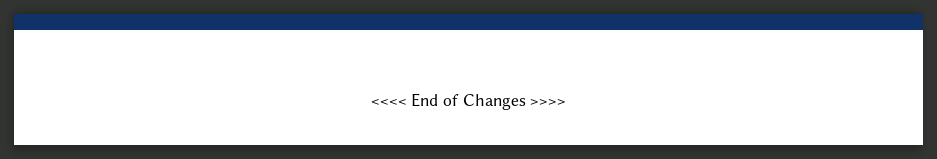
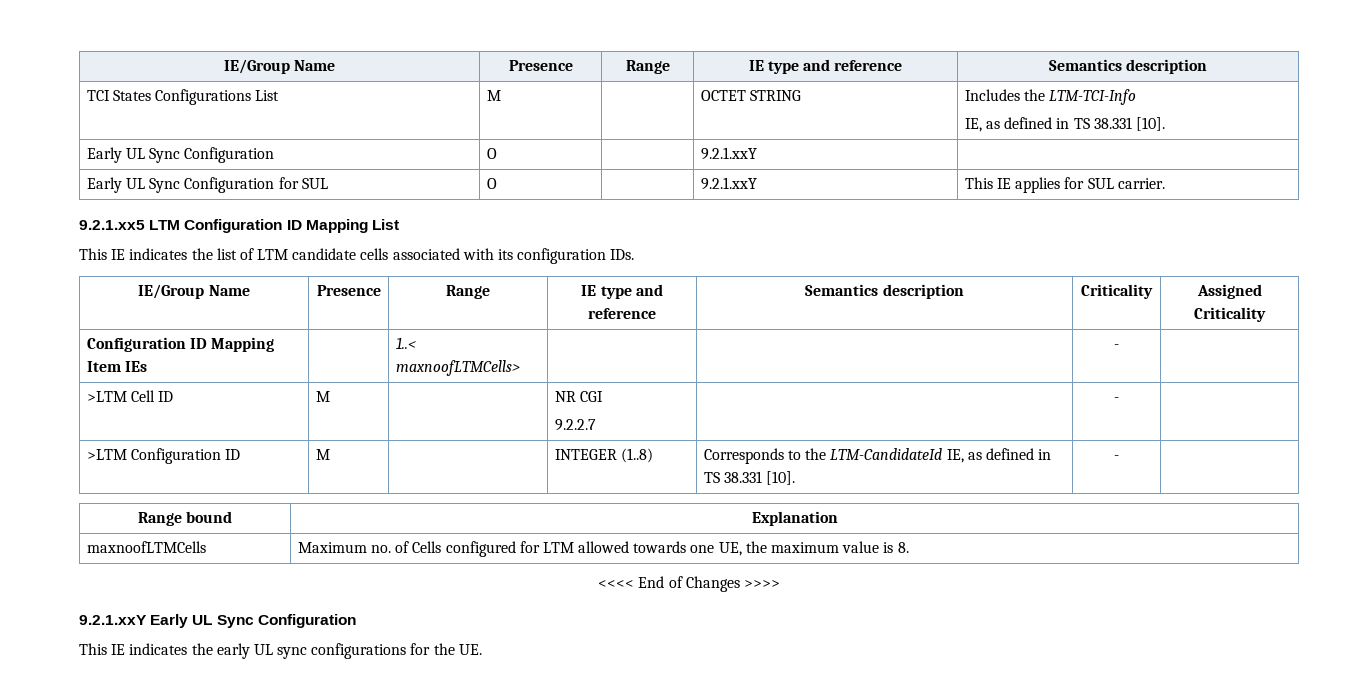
(370, 102) none -> [223,59,336,74] [508,60,573,71] [625,60,670,74] [748,59,903,74] [1048,59,1208,74] [86,89,280,105] [486,90,501,101] [700,90,801,101] [964,89,1137,105] [964,117,1165,132] [86,147,275,163] [486,148,497,159] [700,147,757,160] [86,177,328,193] [486,178,497,189] [700,177,757,190] [964,177,1165,193] [79,219,399,233] [79,248,635,264] [138,284,250,299] [316,285,381,296] [446,285,490,299] [581,284,663,299] [588,308,656,319] [805,284,964,299] [1081,284,1153,299] [1196,284,1262,299] [1194,307,1266,322] [86,337,275,352] [86,361,147,372] [395,337,416,349] [395,360,520,376] [1114,344,1119,349] [86,390,174,402] [315,391,330,402] [554,391,603,402] [554,419,596,431] [1114,397,1119,402] [86,448,241,464] [315,449,330,460] [554,448,653,463] [703,448,1052,464] [703,471,796,485] [1114,455,1119,460] [137,511,233,526] [751,511,838,526] [86,541,206,553] [297,541,909,557] IE/Group Name | Presence | Range | IE type and reference | Semantics description // TCI States Configurations List | M | | OCTET STRING | Includes the LTM-TCI-Info // IE, as defined in TS 38.331 [10]. // Early UL Sync Configuration | O | | 9.2.1.xxY | // Early UL Sync Configuration for SUL | O | | 9.2.1.xxY | This IE applies for SUL carrier. // 9.2.1.xx5 LTM Configuration ID Mapping List // This IE indicates the list of LTM candidate cells associated with its configuration IDs. // IE/Group Name | Presence | Range | IE type and reference | Semantics description | Criticality | Assigned Criticality // Configuration ID Mapping Item IEs | | 1..< maxnoofLTMCells> | | | - | // >LTM Cell ID | M | | NR CGI // 9.2.2.7 | | - | // >LTM Configuration ID | M | | INTEGER (1..8) | Corresponds to the LTM-CandidateId IE, as defined in TS 38.331 [10]. | - | // Range bound | Explanation // maxnoofLTMCells | Maximum no. of Cells configured for LTM allowed towards one UE, the maximum value is 8. //
(567, 102) none -> [79,614,356,628] [79,643,482,659] // 9.2.1.xxY Early UL Sync Configuration // This IE indicates the early UL sync configurations for the UE.

